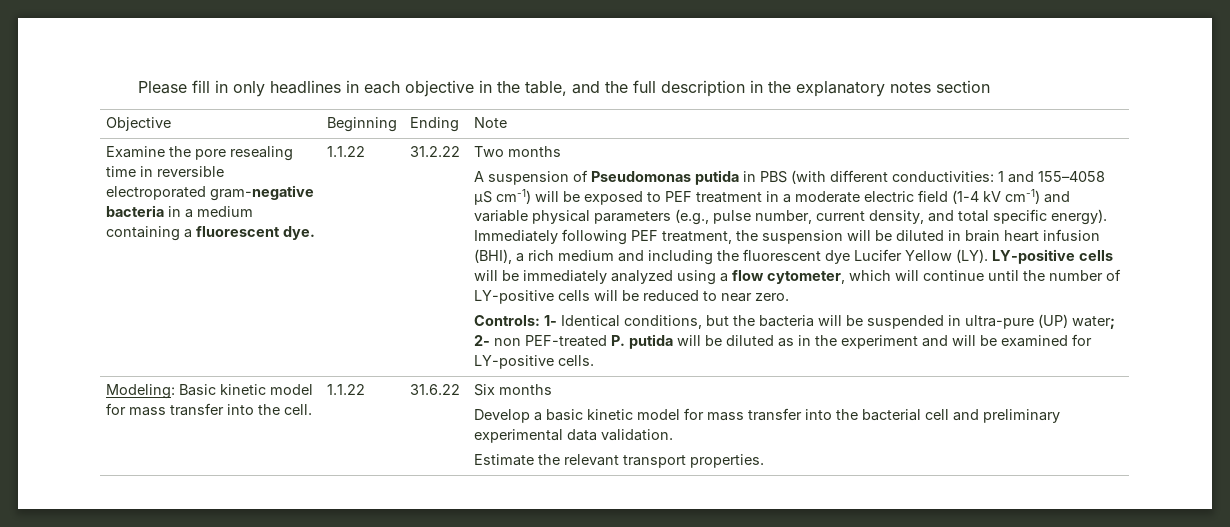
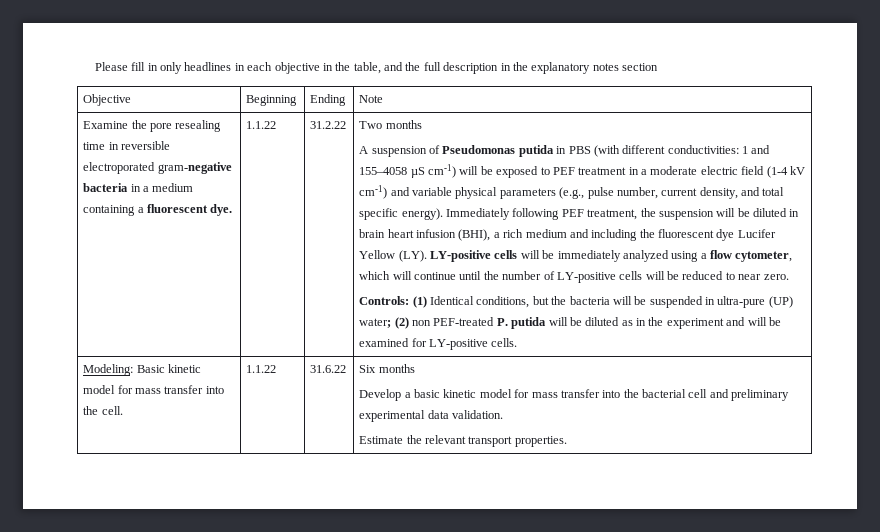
[544,315,558,326] 1- -> [412,296,427,308] (1)
[474,335,491,346] 2- -> [394,317,409,329] (2)

